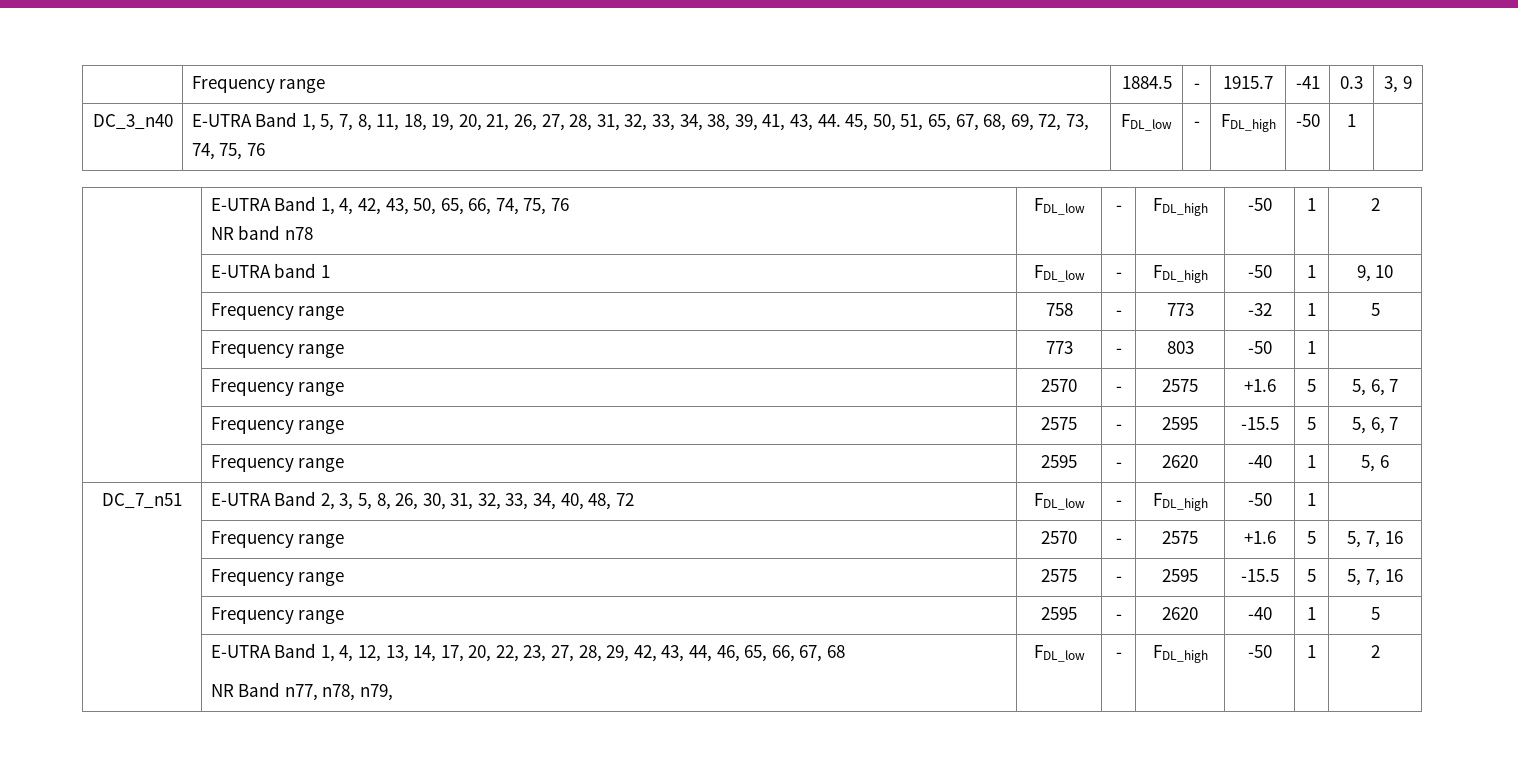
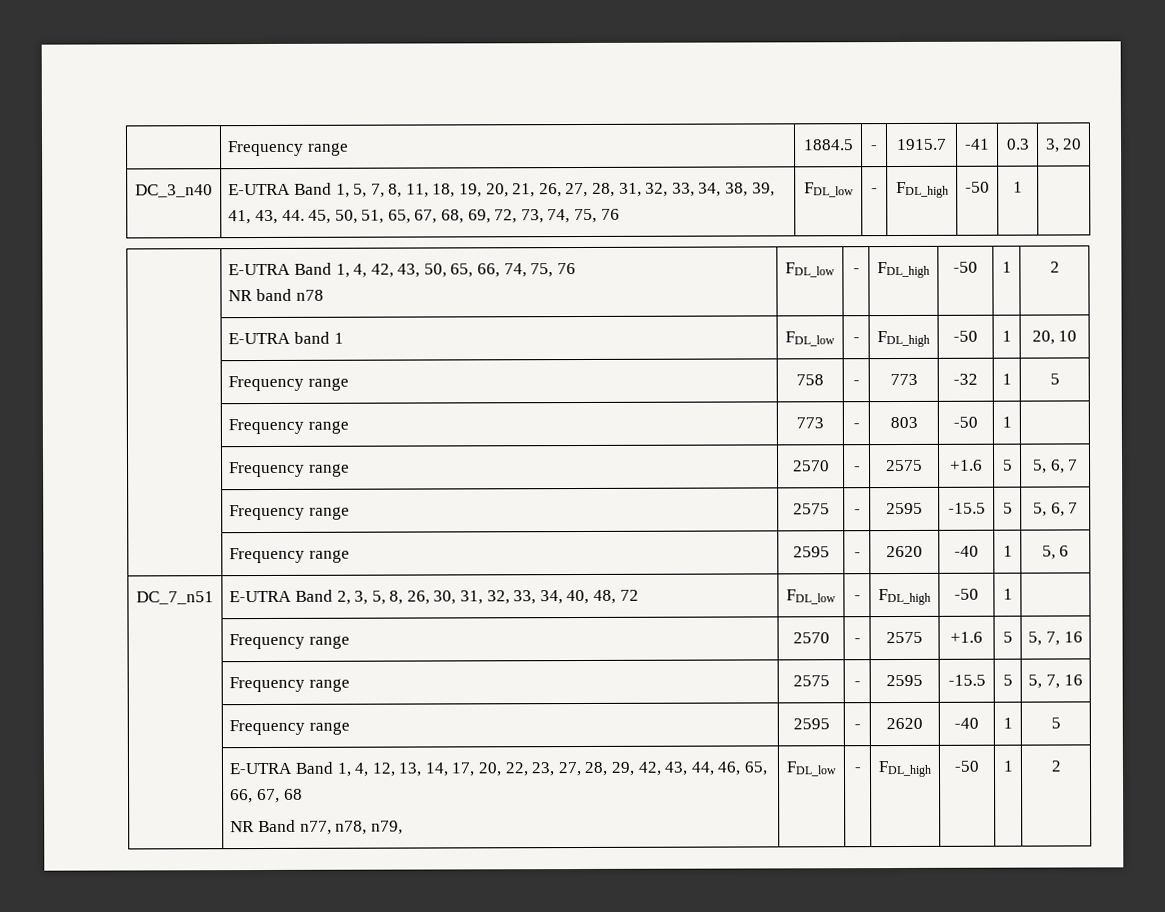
[1402,76,1412,89] 9 -> [1063,138,1083,150] 20
[1356,265,1371,282] 9, -> [1031,330,1055,345] 20,

